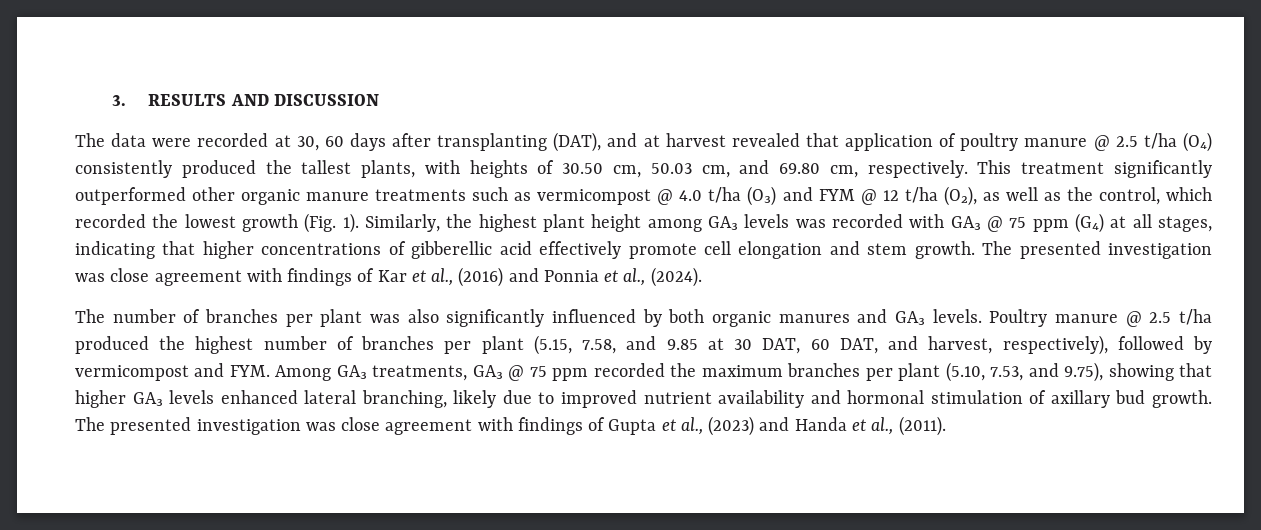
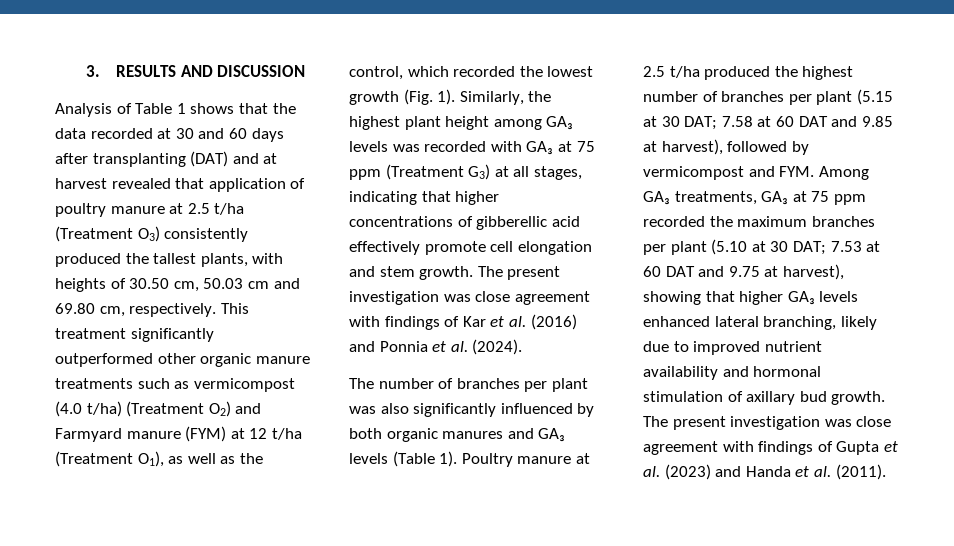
[75,133,319,151] The data were recorded at 30, -> [55,103,296,117] [55,128,225,139] Analysis of Table 1 shows that the data recorded at 30 and
[553,132,602,152] (DAT), -> [190,151,229,167] (DAT)
[1093,132,1213,152] @ 2.5 t/ha (O₄) -> [169,203,245,215] [55,226,160,242] at 2.5 t/ha (Treatment O3)
[701,165,730,178] cm, -> [247,281,269,289] cm
[657,186,977,206] @ 4.0 t/ha (O₃) and FYM @ 12 t/ha (O₂), -> [55,401,262,417] [55,426,302,442] [55,451,164,467] (4.0 t/ha) (Treatment O2) and Farmyard manure (FYM) at 12 t/ha (Treatment O1),
[987,213,1105,233] @ 75 ppm (G₄) -> [557,141,595,152] [349,164,491,180] at 75 ppm (Treatment G3)
[1019,241,1101,259] presented -> [507,266,561,280] present
[431,268,454,286] al., -> [508,316,526,327] al.
[623,268,646,286] al., -> [450,341,468,352] al.
[932,309,982,323] levels. -> [349,451,458,467] levels (Table 1).
[1125,311,1142,327] @ -> [575,453,590,464] at
[533,335,1108,355] (5.15, 7.58, and 9.85 at 30 DAT, 60 DAT, and harvest, respectively), -> [856,89,893,105] [643,116,893,130] [643,139,723,155] (5.15 at 30 DAT; 7.58 at 60 DAT and 9.85 at harvest),
[508,365,525,381] @ -> [792,191,807,202] at
[945,362,1104,382] (5.10, 7.53, and 9.75), -> [711,239,881,255] [643,264,844,280] (5.10 at 30 DAT; 7.53 at 60 DAT and 9.75 at harvest),
[110,417,192,435] presented -> [672,416,726,430] present
[680,417,703,435] al., -> [643,466,660,477] al.
[871,417,894,435] al., -> [813,466,831,477] al.

